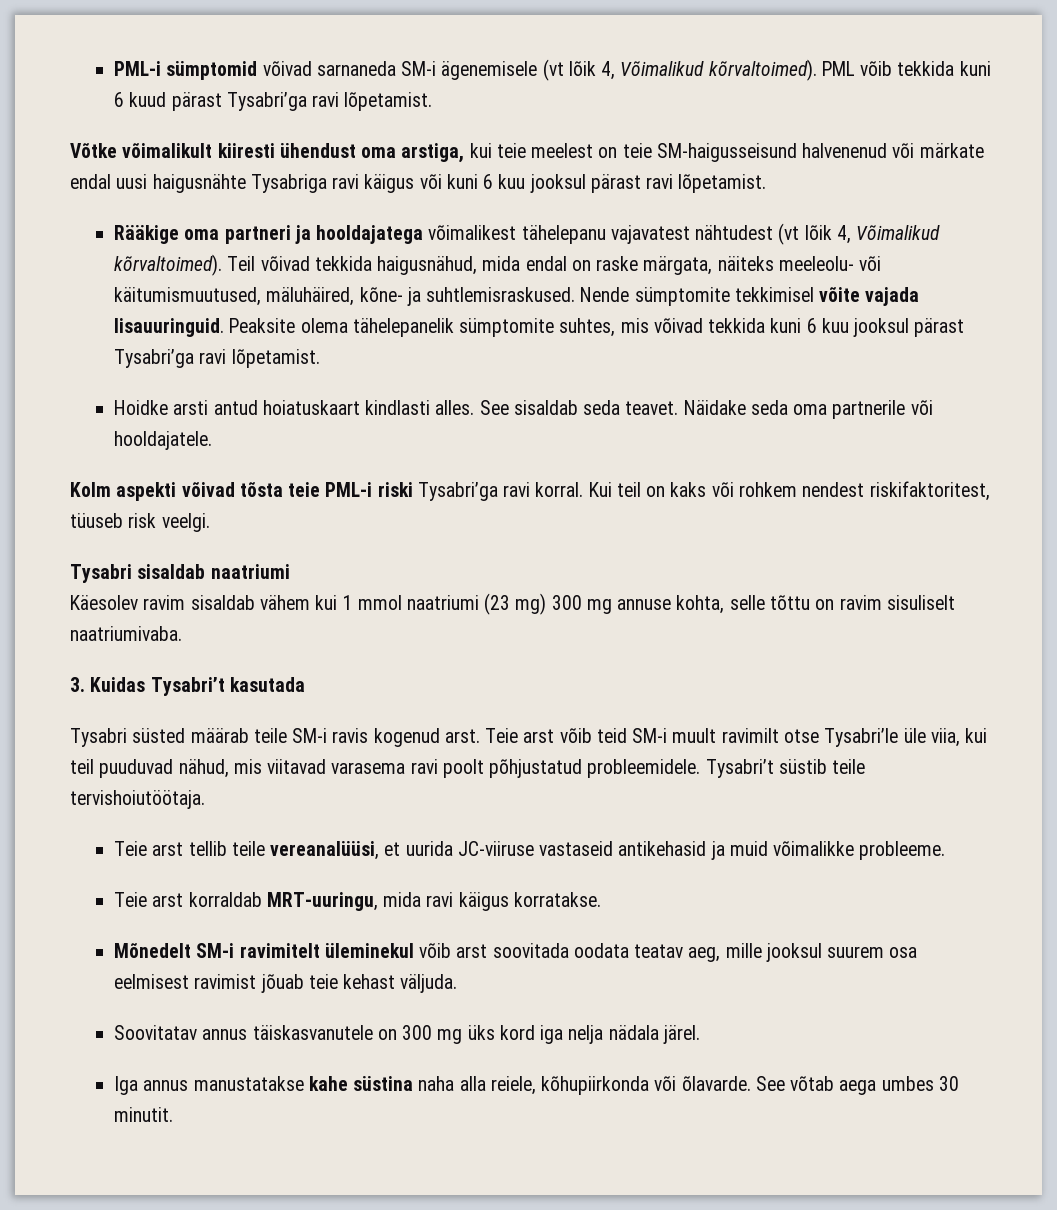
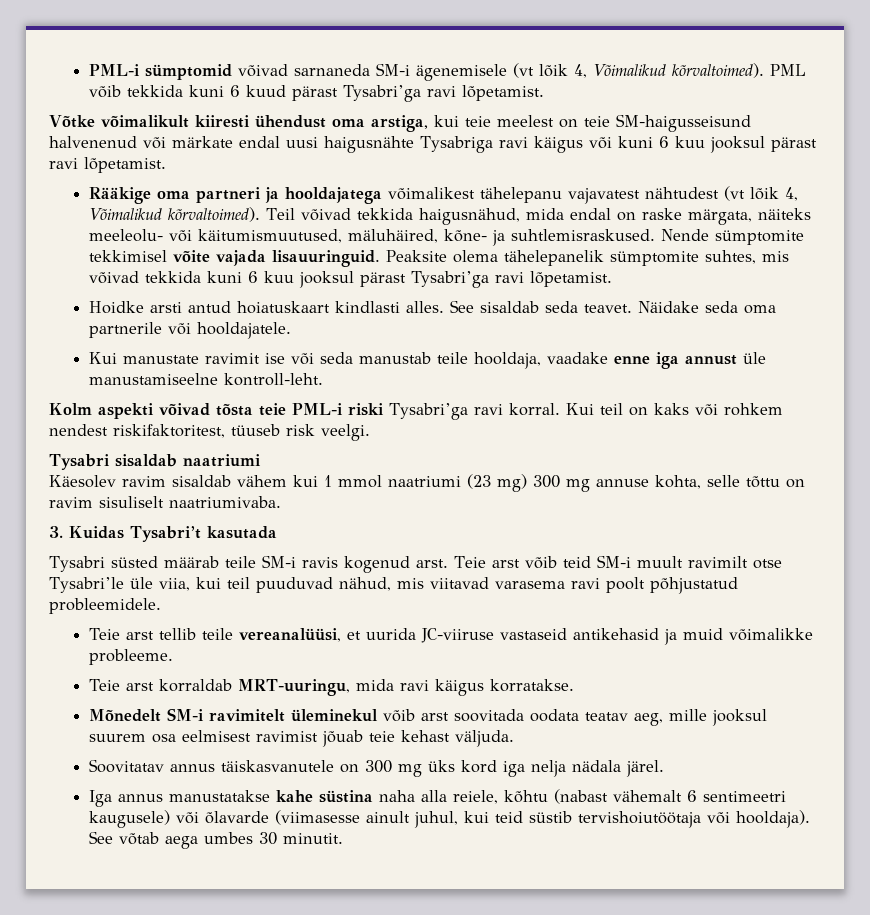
(213, 440) none -> [88,352,766,369] [88,373,323,386] // Kui manustate ravimit ise või seda manustab teile hooldaja, vaadake enne iga annust üle manustamiseelne kontroll-leht.
[705,759,866,778] [70,790,205,809] Tysabri’t süstib teile tervishoiutöötaja. -> (161, 606) none
[541,1076,751,1095] kõhupiirkonda või õlavarde. -> [503,789,786,804] [88,810,810,828] kõhtu (nabast vähemalt 6 sentimeetri kaugusele) või õlavarde (viimasesse ainult juhul, kui teid süstib tervishoiutöötaja või hooldaja).

